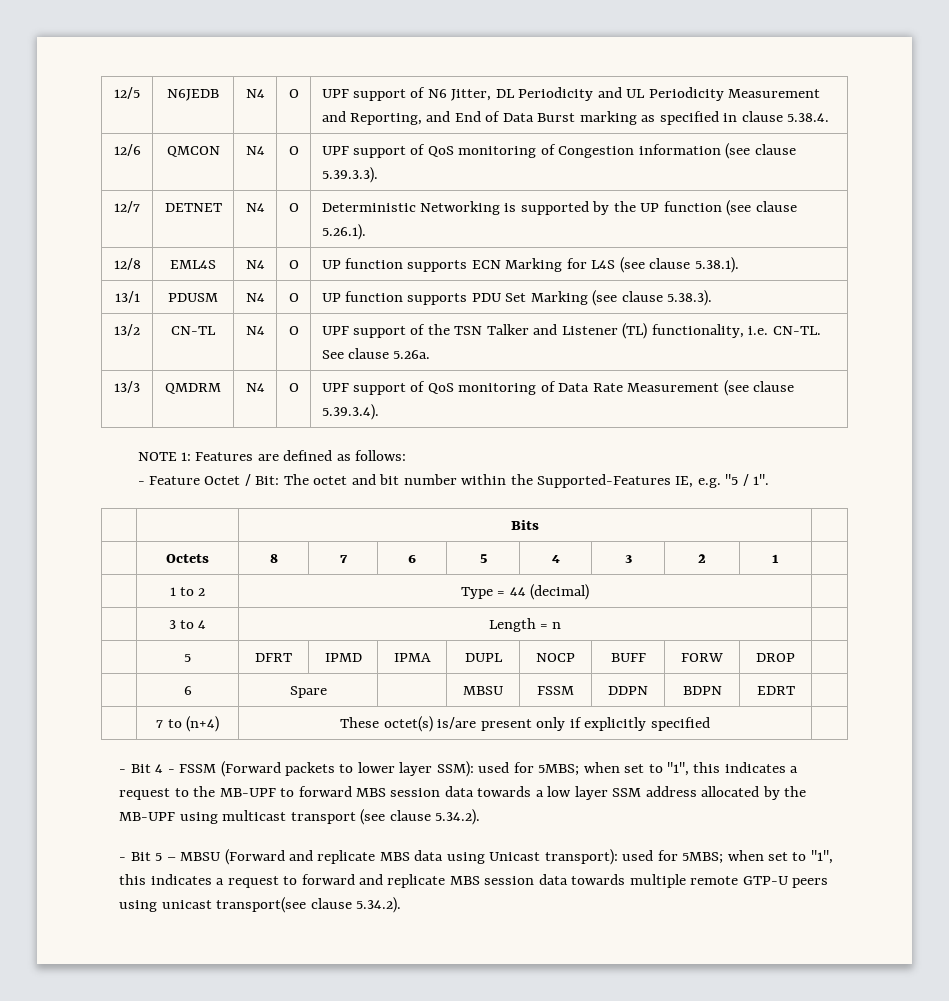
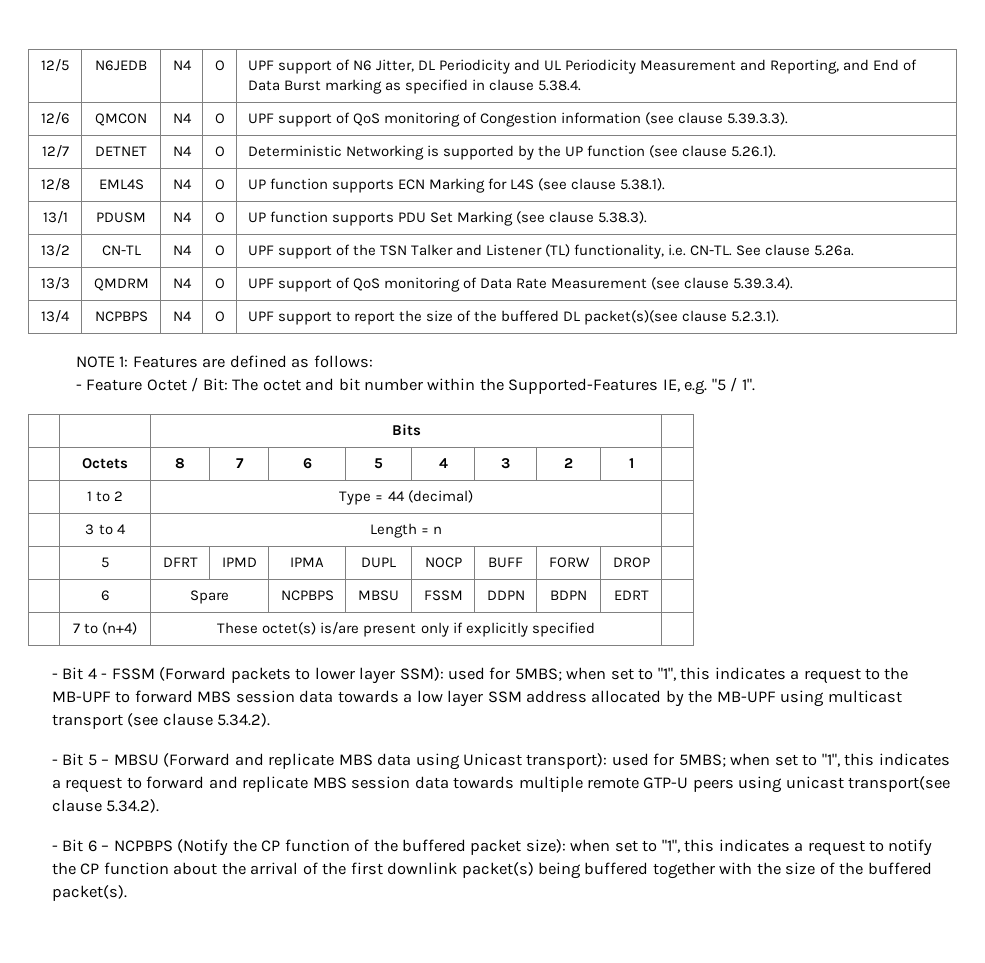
(379, 412) none -> [41,310,70,323] [94,311,148,322] [172,311,192,321] [214,311,225,322] [247,310,780,325] // 13/4 | NCPBPS | N4 | O | UPF support to report the size of the buffered DL packet(s)(see clause 5.2.3.1).
(327, 692) none -> [280,590,334,601] NCPBPS
(402, 905) none -> [51,839,933,856] [51,862,932,879] [51,885,127,901] // - Bit 6 – NCPBPS (Notify the CP function of the buffered packet size): when set to "1", this indicates a request to notify the CP function about the arrival of the first downlink packet(s) being buffered together with the size of the buffered packet(s).

